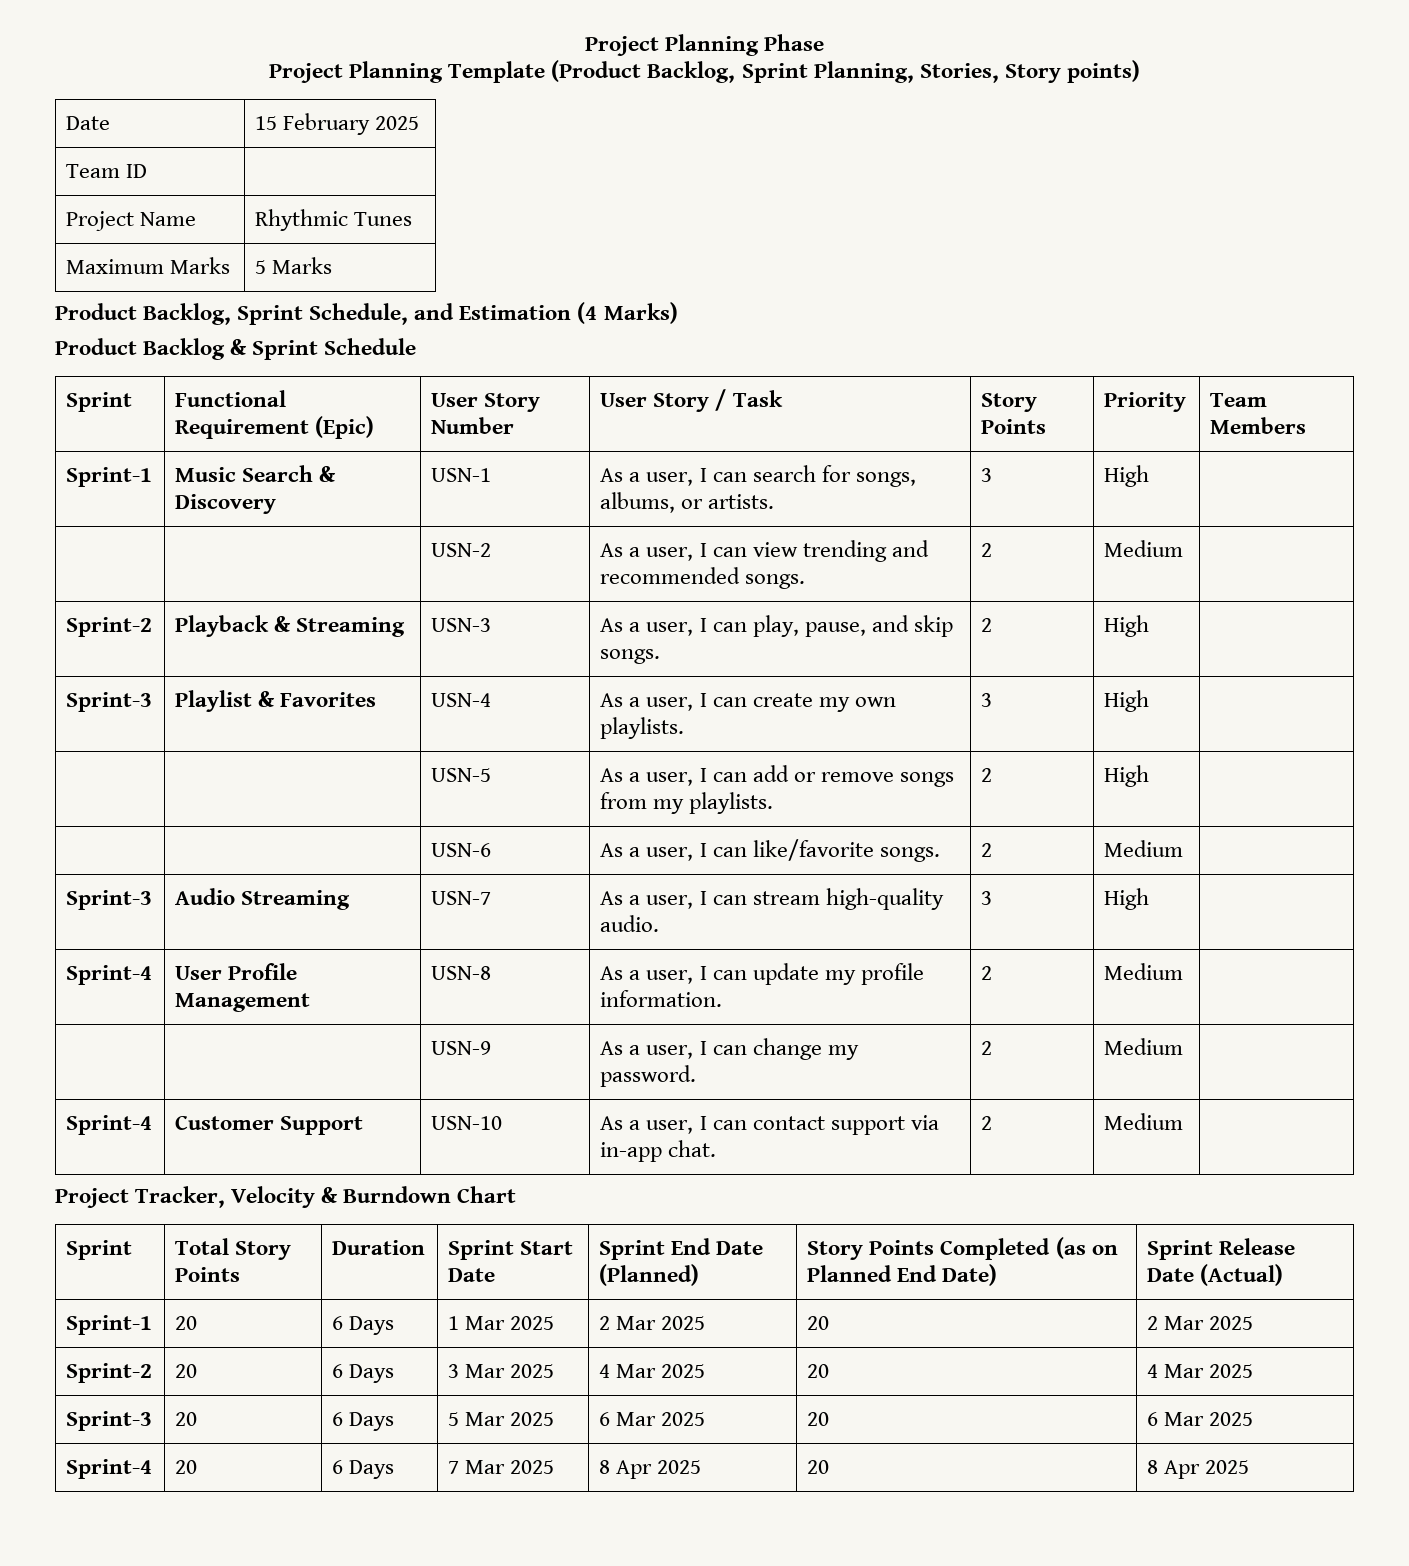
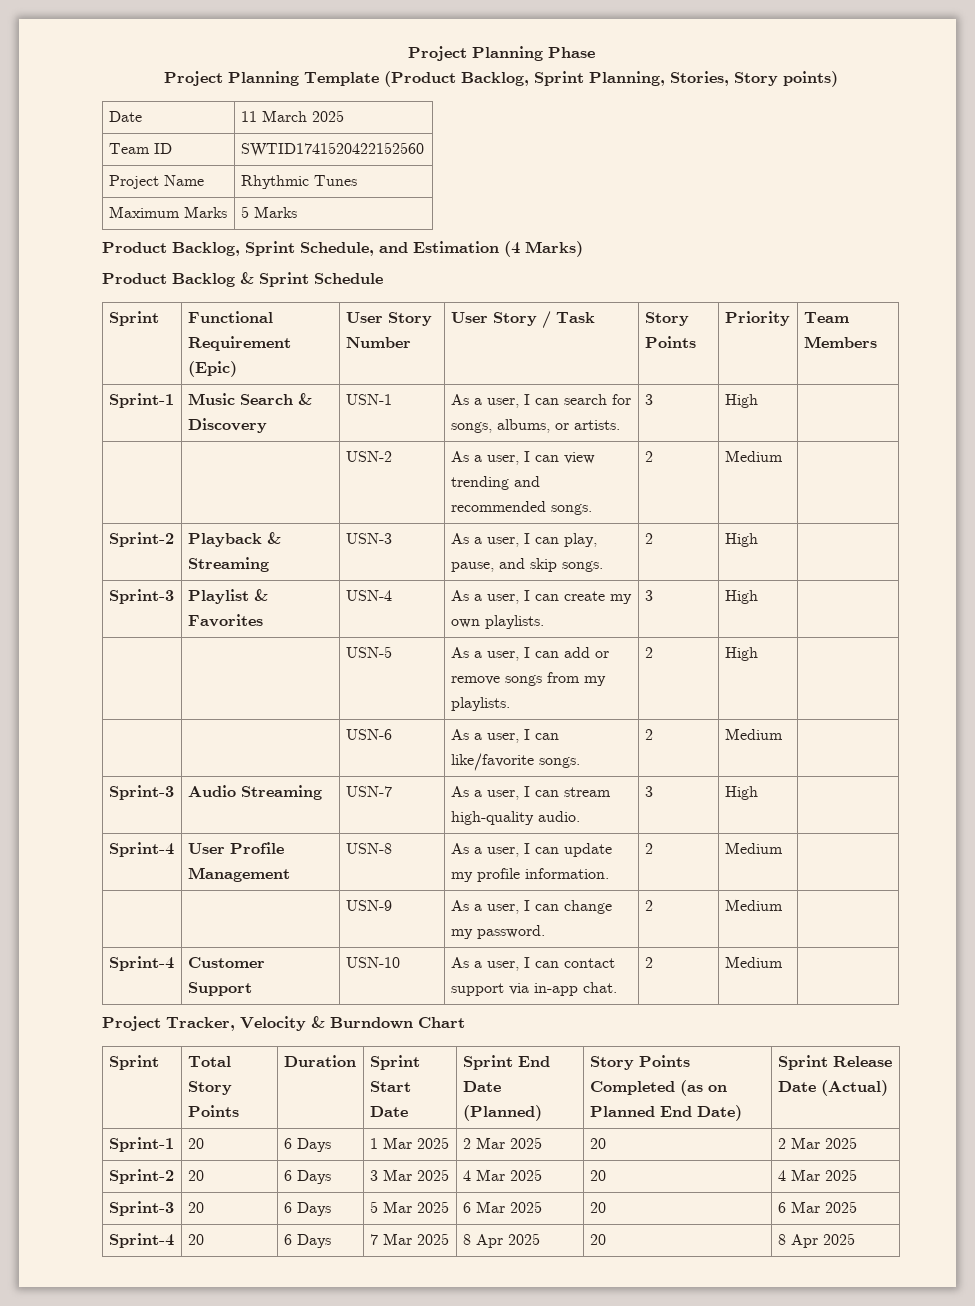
[255,113,371,135] 15 February -> [240,110,307,122] 11 March
(148, 171) none -> [240,142,424,157] SWTID1741520422152560

